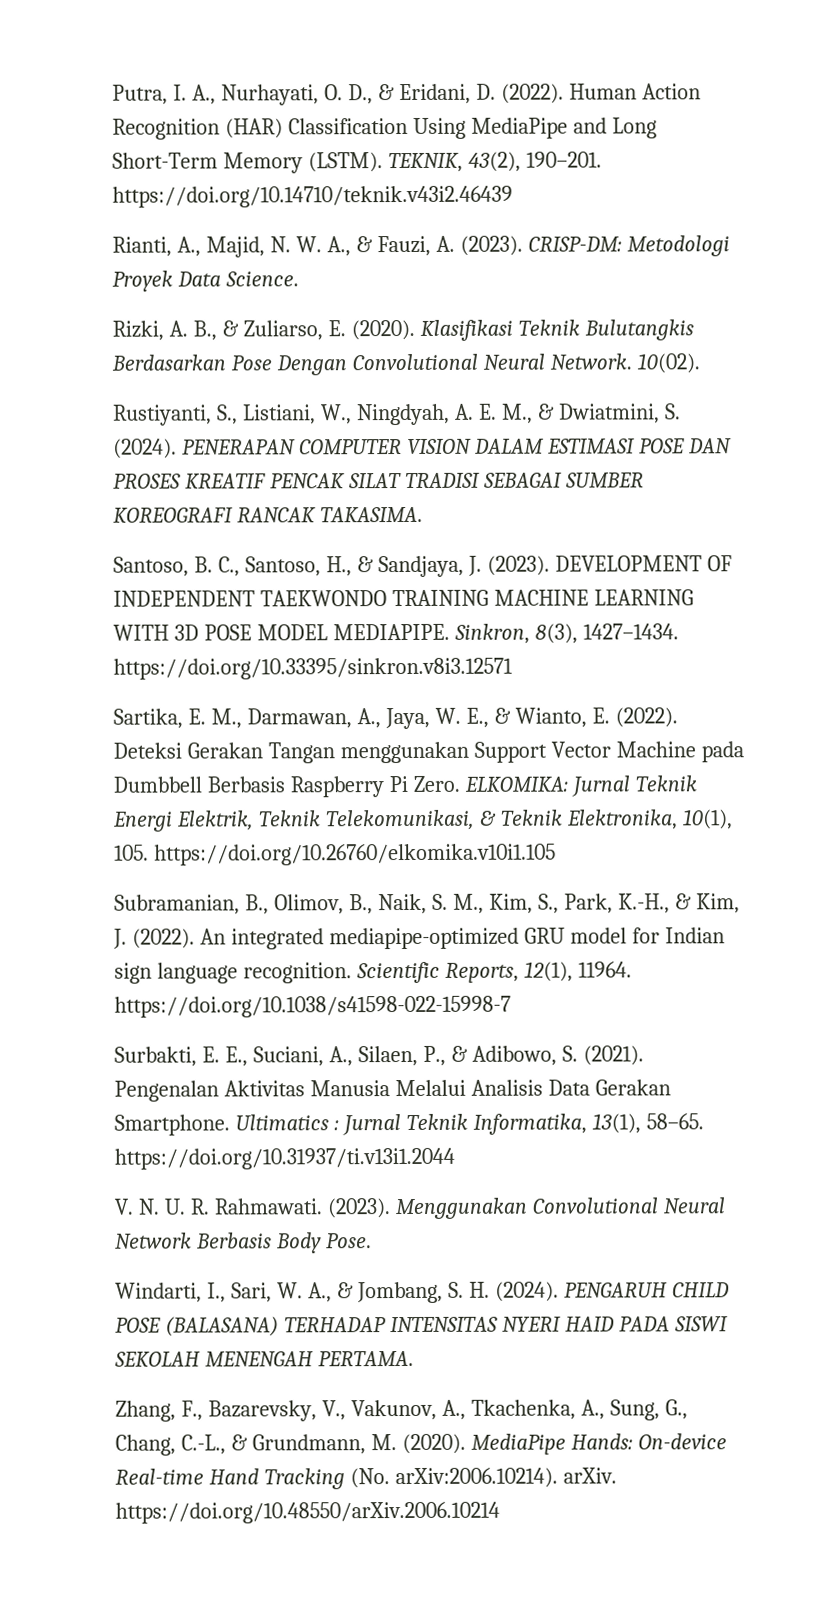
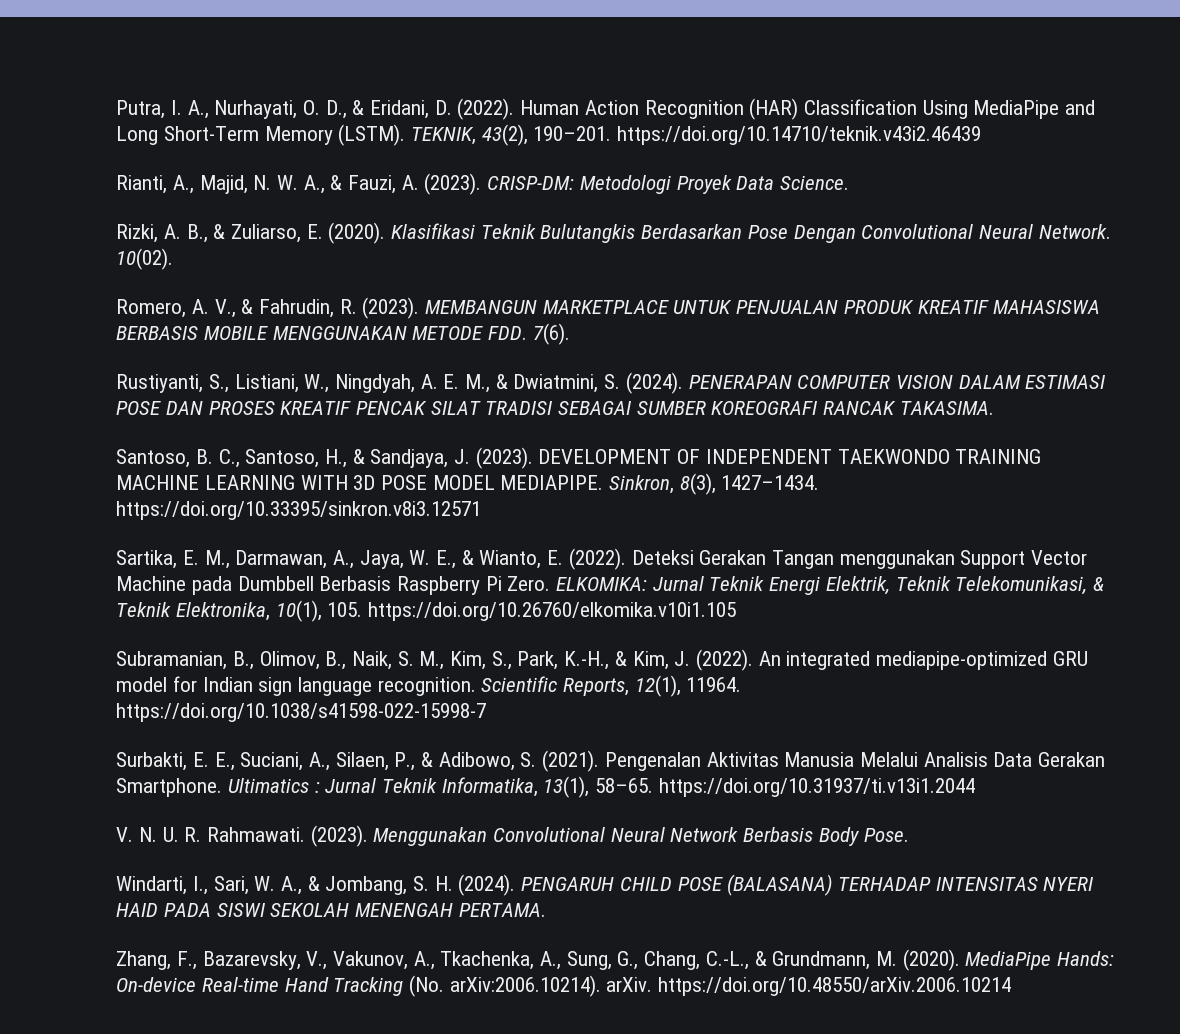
(700, 363) none -> [116,297,1101,319] [116,323,570,345] // Romero, A. V., & Fahrudin, R. (2023). MEMBANGUN MARKETPLACE UNTUK PENJUALAN PRODUK KREATIF MAHASISWA BERBASIS MOBILE MENGGUNAKAN METODE FDD. 7(6).

